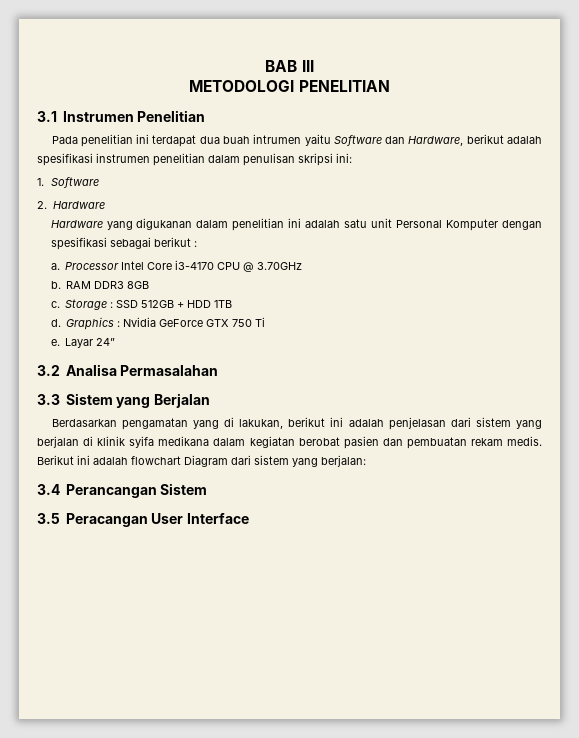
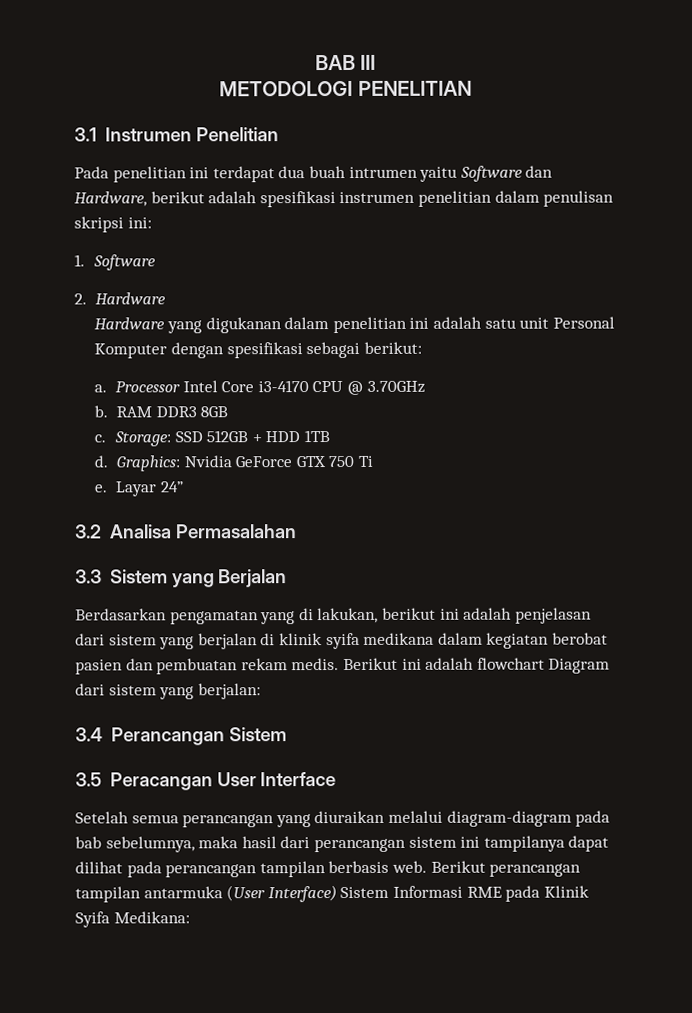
[153,237,197,247] berikut : -> [363,341,422,354] berikut:
[65,299,114,310] Storage : -> [113,431,171,447] Storage:
[66,317,121,330] Graphics : -> [115,455,180,472] Graphics:
(250, 518) none -> [75,810,611,828] [75,835,610,853] [75,860,582,878] [75,885,589,903] [75,911,190,928] // Setelah semua perancangan yang diuraikan melalui diagram-diagram pada bab sebelumnya, maka hasil dari perancangan sistem ini tampilanya dapat dilihat pada perancangan tampilan berbasis web. Berikut perancangan tampilan antarmuka (User Interface) Sistem Informasi RME pada Klinik Syifa Medikana:

